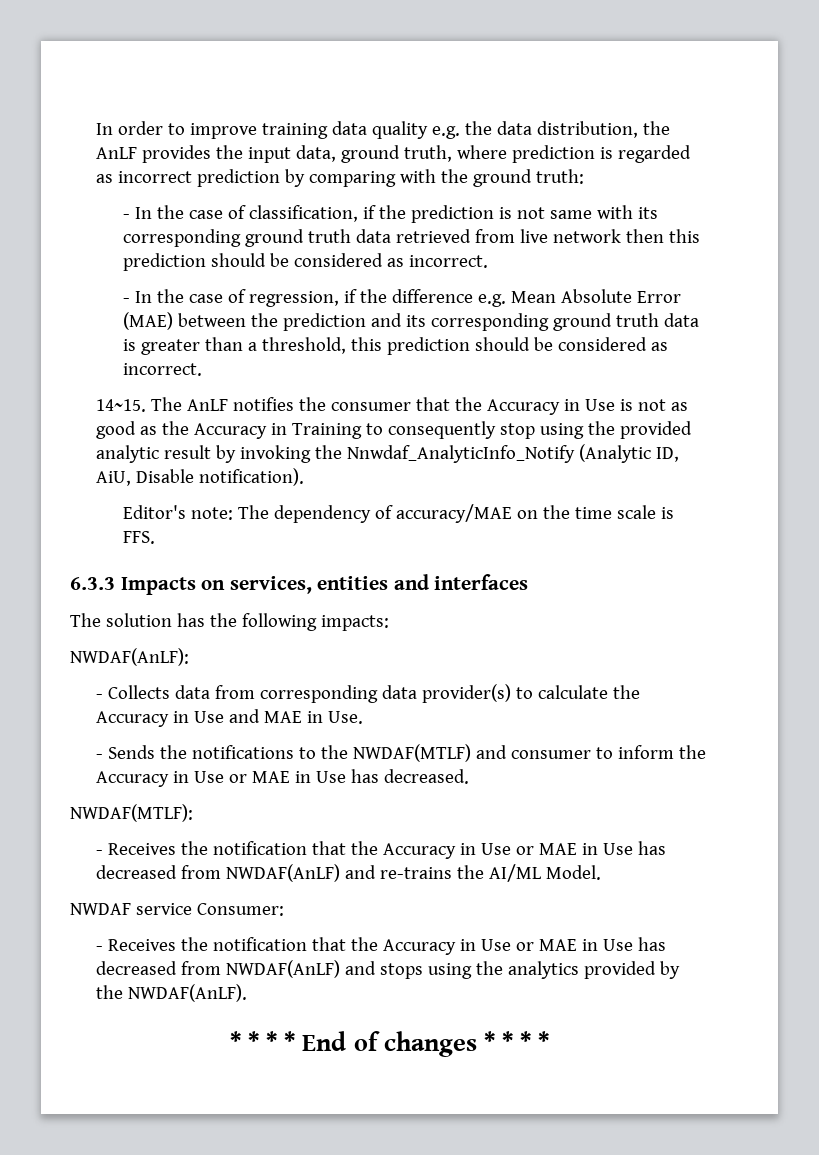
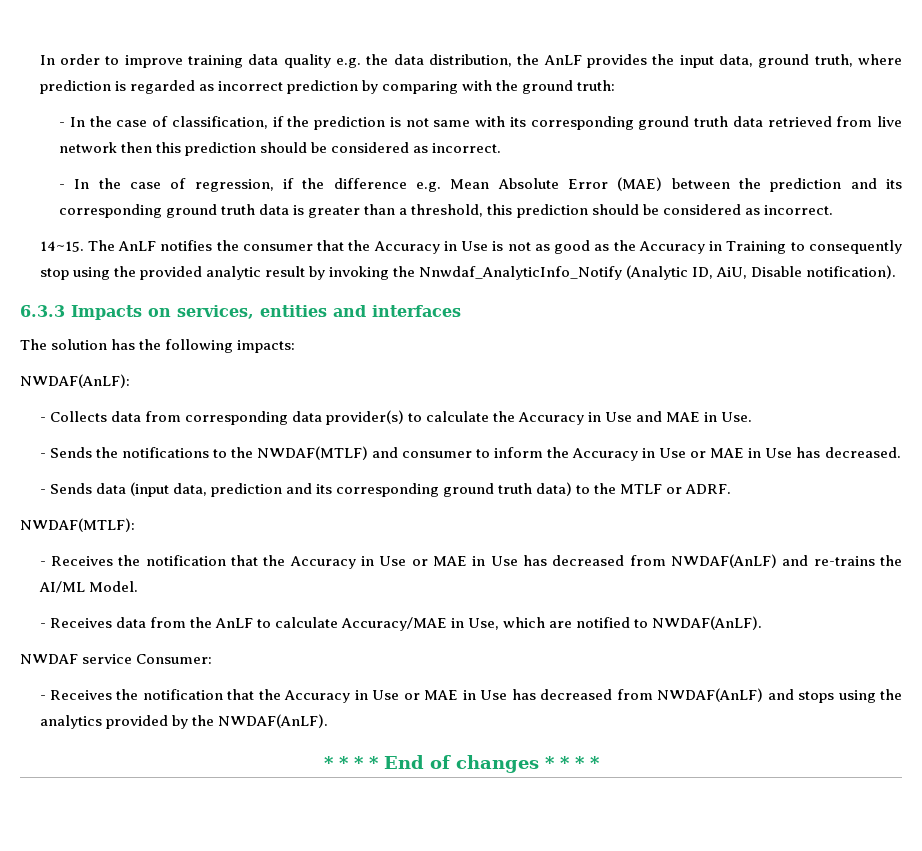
[122,504,674,523] [122,531,155,544] // Editor's note: The dependency of accuracy/MAE on the time scale is FFS. -> (897, 272) none
(470, 776) none -> [39,482,732,497] // - Sends data (input data, prediction and its corresponding ground truth data) to the MTLF or ADRF.
(602, 872) none -> [39,616,763,631] // - Receives data from the AnLF to calculate Accuracy/MAE in Use, which are notified to NWDAF(AnLF).

